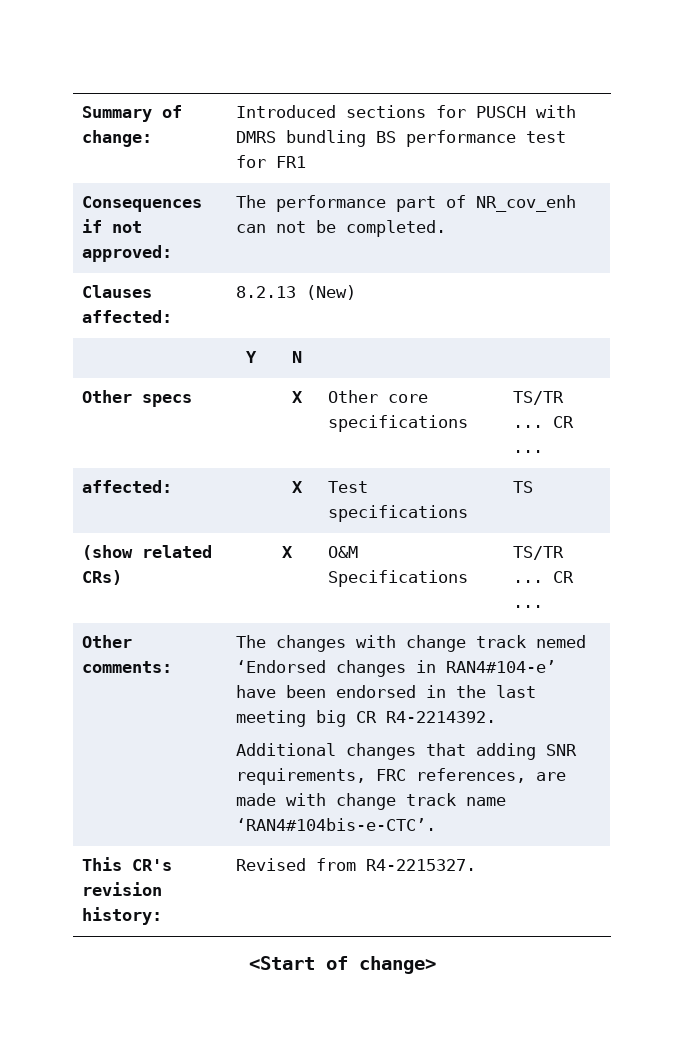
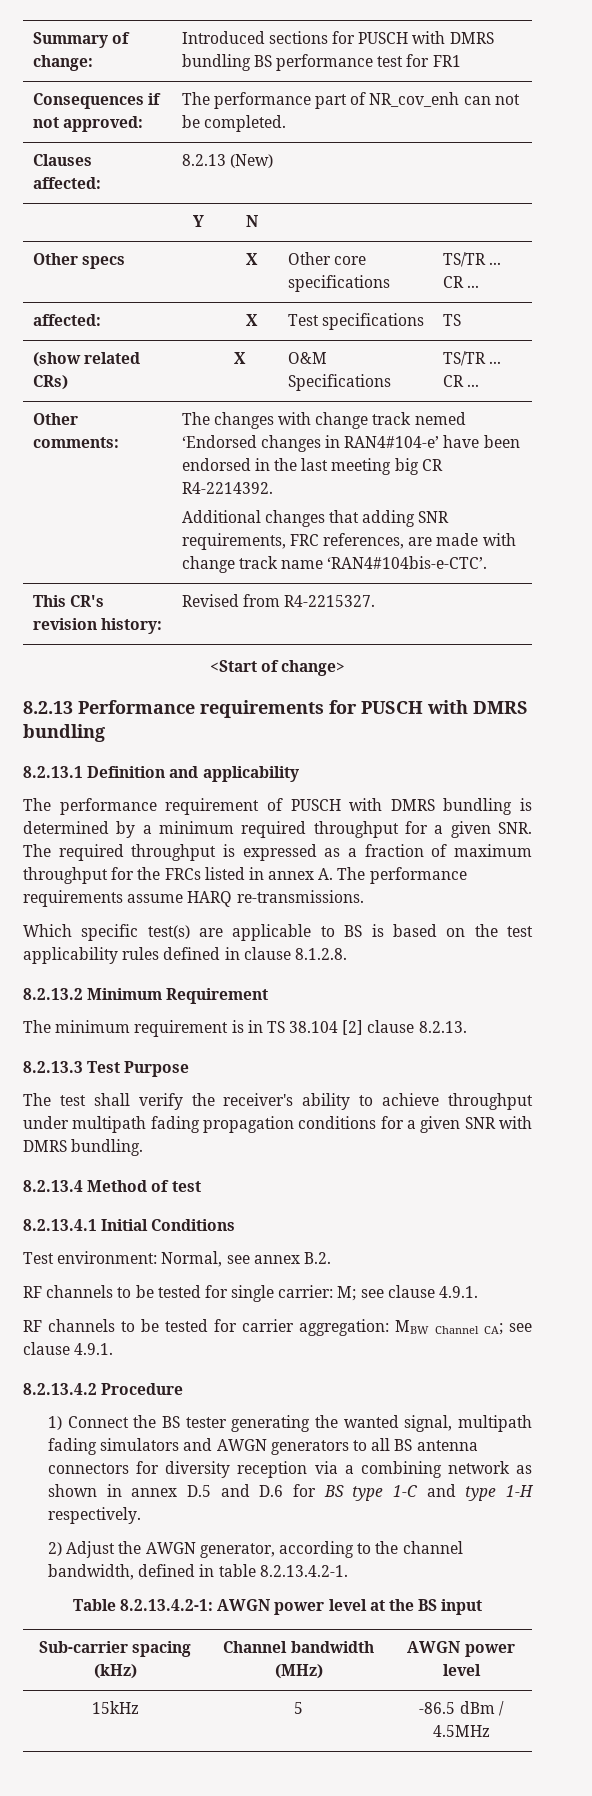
(436, 965) none -> [23,700,528,718] [23,724,105,742] [23,766,299,782] [23,798,532,815] [23,821,532,838] [23,844,532,861] [23,867,467,884] [23,890,364,907] [23,924,534,941] [23,947,347,964] [23,988,269,1004] [23,1020,467,1037] [23,1061,190,1077] [23,1093,534,1110] [23,1116,532,1133] [23,1139,144,1156] [23,1180,201,1192] [23,1219,236,1231] [23,1251,331,1267] [23,1285,479,1302] [23,1319,532,1336] [23,1342,114,1355] [23,1383,184,1395] [48,1415,532,1432] [48,1438,478,1455] [48,1461,532,1478] [48,1484,534,1501] [48,1507,142,1524] [48,1541,463,1558] [48,1564,348,1580] [72,1599,483,1615] [38,1641,192,1657] [93,1664,137,1679] [223,1641,374,1653] [274,1664,323,1679] [407,1641,515,1657] [442,1664,481,1676] [91,1701,139,1714] [294,1702,303,1714] [419,1701,504,1716] [432,1725,490,1737] // 8.2.13 Performance requirements for PUSCH with DMRS bundling // 8.2.13.1 Definition and applicability // The performance requirement of PUSCH with DMRS bundling is determined by a minimum required throughput for a given SNR. The required throughput is expressed as a fraction of maximum throughput for the FRCs listed in annex A. The performance requirements assume HARQ re-transmissions. // Which specific test(s) are applicable to BS is based on the test applicability rules defined in clause 8.1.2.8. // 8.2.13.2 Minimum Requirement // The minimum requirement is in TS 38.104 [2] clause 8.2.13. // 8.2.13.3 Test Purpose // The test shall verify the receiver's ability to achieve throughput under multipath fading propagation conditions for a given SNR with DMRS bundling. // 8.2.13.4 Method of test // 8.2.13.4.1 Initial Conditions // Test environment: Normal, see annex B.2. // RF channels to be tested for single carrier: M; see clause 4.9.1. // RF channels to be tested for carrier aggregation: MBW Channel CA; see clause 4.9.1. // 8.2.13.4.2 Procedure // 1) Connect the BS tester generating the wanted signal, multipath fading simulators and AWGN generators to all BS antenna connectors for diversity reception via a combining network as shown in annex D.5 and D.6 for BS type 1-C and type 1-H respectively. // 2) Adjust the AWGN generator, according to the channel bandwidth, defined in table 8.2.13.4.2-1. // Table 8.2.13.4.2-1: AWGN power level at the BS input // Sub-carrier spacing (kHz) | Channel bandwidth (MHz) | AWGN power level // 15kHz | 5 | -86.5 dBm / 4.5MHz

